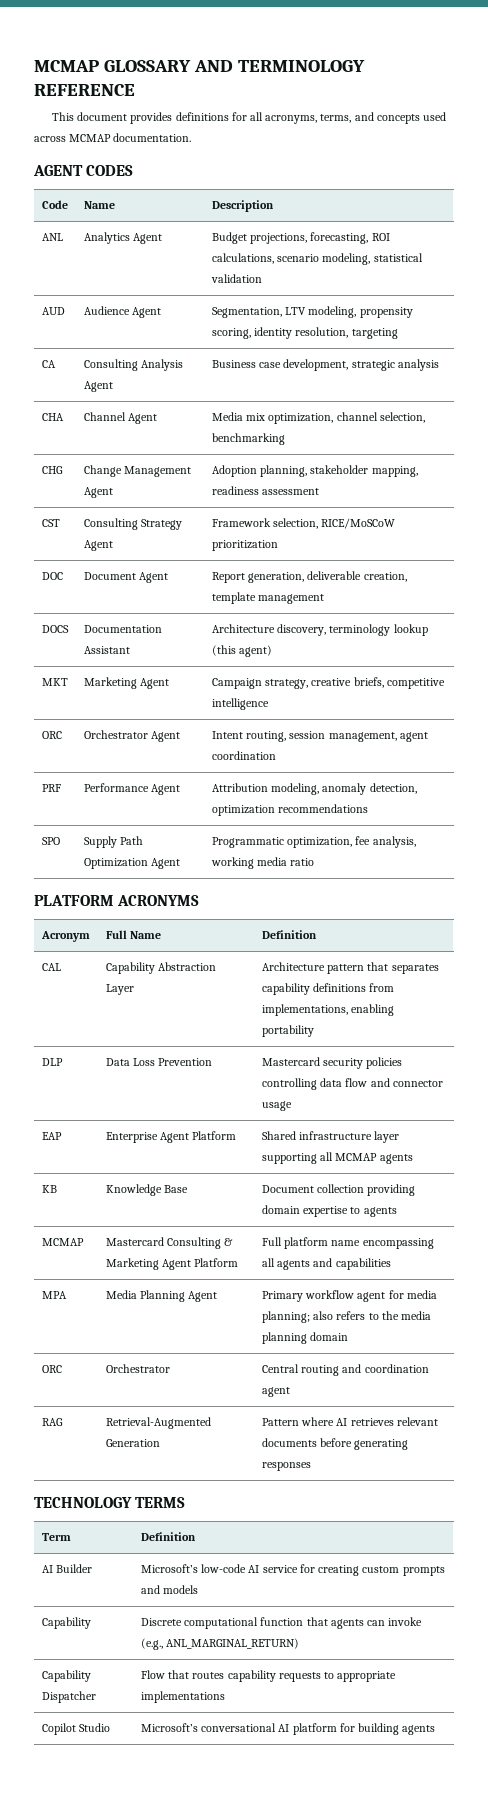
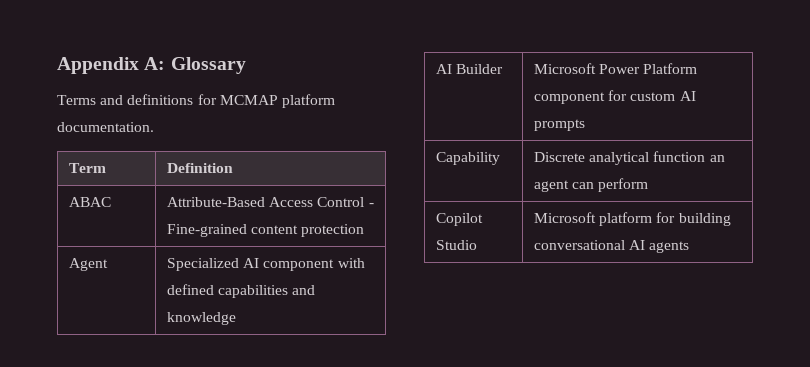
[34,60,365,72] [34,84,135,96] [51,112,447,124] [34,133,192,142] [33,165,134,176] [41,200,68,209] [83,201,115,209] [211,200,274,212] [41,233,63,241] [83,232,163,244] [211,232,390,244] [211,253,423,265] [210,274,262,283] [41,307,65,315] [83,306,162,318] [211,306,413,318] [211,327,398,339] [41,360,56,368] [83,359,184,371] [83,381,113,392] [211,359,439,371] [41,413,64,421] [83,412,158,424] [211,412,425,424] [211,433,285,445] [41,466,63,474] [83,465,192,477] [83,487,113,498] [211,465,418,477] [211,486,320,495] [41,519,60,527] [83,518,183,530] [83,540,113,551] [211,518,396,529] [211,540,278,551] [41,572,63,580] [83,572,169,583] [211,571,407,583] [211,592,325,604] [41,625,69,633] [83,625,162,633] [83,646,130,654] [211,624,428,636] [211,645,273,657] [41,678,68,686] [83,677,170,689] [211,677,445,689] [211,698,269,710] [41,731,62,739] [83,730,181,742] [211,731,428,742] [211,751,276,760] [41,784,61,792] [83,783,181,795] [211,783,417,795] [211,804,369,816] [41,837,60,845] [83,836,144,848] [83,858,181,869] [211,836,416,848] [210,857,315,869] [34,895,200,906] [40,931,90,942] [105,930,162,939] [261,930,317,939] [41,963,61,971] [105,962,217,974] [105,984,134,995] [261,962,439,974] [261,983,395,995] [261,1004,395,1016] [261,1025,314,1037] [41,1058,63,1066] [105,1058,213,1066] [261,1057,403,1069] [261,1078,443,1090] [261,1101,292,1111] [41,1132,62,1140] [105,1131,237,1143] [261,1131,400,1143] [261,1152,413,1164] [41,1185,57,1193] [105,1184,189,1196] [261,1184,416,1196] [261,1205,397,1217] [41,1238,84,1246] [105,1237,234,1249] [105,1258,239,1270] [261,1237,434,1249] [261,1258,391,1270] [41,1291,67,1299] [105,1290,218,1302] [261,1290,437,1302] [261,1311,432,1323] [261,1332,349,1344] [41,1365,62,1373] [105,1364,170,1373] [261,1364,429,1376] [261,1387,290,1397] [41,1418,63,1426] [105,1417,211,1429] [105,1439,160,1447] [261,1417,438,1426] [261,1438,409,1450] [261,1462,311,1471] [34,1497,186,1508] [41,1533,71,1541] [140,1532,196,1541] [41,1564,93,1573] [140,1564,400,1576] MCMAP GLOSSARY AND TERMINOLOGY REFERENCE // This document provides definitions for all acronyms, terms, and concepts used across MCMAP documentation. // AGENT CODES // Code | Name | Description // ANL | Analytics Agent | Budget projections, forecasting, ROI calculations, scenario modeling, statistical validation // AUD | Audience Agent | Segmentation, LTV modeling, propensity scoring, identity resolution, targeting // CA | Consulting Analysis Agent | Business case development, strategic analysis // CHA | Channel Agent | Media mix optimization, channel selection, benchmarking // CHG | Change Management Agent | Adoption planning, stakeholder mapping, readiness assessment // CST | Consulting Strategy Agent | Framework selection, RICE/MoSCoW prioritization // DOC | Document Agent | Report generation, deliverable creation, template management // DOCS | Documentation Assistant | Architecture discovery, terminology lookup (this agent) // MKT | Marketing Agent | Campaign strategy, creative briefs, competitive intelligence // ORC | Orchestrator Agent | Intent routing, session management, agent coordination // PRF | Performance Agent | Attribution modeling, anomaly detection, optimization recommendations // SPO | Supply Path Optimization Agent | Programmatic optimization, fee analysis, working media ratio // PLATFORM ACRONYMS // Acronym | Full Name | Definition // CAL | Capability Abstraction Layer | Architecture pattern that separates capability definitions from implementations, enabling portability // DLP | Data Loss Prevention | Mastercard security policies controlling data flow and connector usage // EAP | Enterprise Agent Platform | Shared infrastructure layer supporting all MCMAP agents // KB | Knowledge Base | Document collection providing domain expertise to agents // MCMAP | Mastercard Consulting & Marketing Agent Platform | Full platform name encompassing all agents and capabilities // MPA | Media Planning Agent | Primary workflow agent for media planning; also refers to the media planning domain // ORC | Orchestrator | Central routing and coordination agent // RAG | Retrieval-Augmented Generation | Pattern where AI retrieves relevant documents before generating responses // TECHNOLOGY TERMS // Term | Definition // AI Builder | Microsoft’s low-code AI service for creating custom -> [57,57,246,74] [57,94,335,108] [57,122,154,132] [69,163,107,173] [167,163,234,173] [69,197,112,207] [167,197,374,207] [167,224,365,237] [69,258,109,271] [167,258,365,271] [167,284,316,298] [167,312,237,325] [436,64,504,74] [534,63,698,74] [534,90,696,104] Appendix A: Glossary // Terms and definitions for MCMAP platform documentation. // Term | Definition // ABAC | Attribute-Based Access Control - Fine-grained content protection // Agent | Specialized AI component with defined capabilities and knowledge // AI Builder | Microsoft Power Platform component for custom AI
[140,1585,199,1594] and models -> (586, 125) none
[184,1617,423,1629] [140,1638,300,1650] [41,1670,91,1682] [41,1691,96,1703] [140,1670,397,1682] [140,1691,225,1703] computational function that agents can invoke (e.g., ANL_MARGINAL_RETURN) // Capability Dispatcher | Flow that routes capability requests to appropriate implementations -> [589,151,725,165] [534,178,649,192] analytical function an agent can perform
[140,1723,290,1732] Microsoft’s conversational AI -> [534,212,597,223] Microsoft
(400, 1729) none -> [534,240,646,250] conversational AI

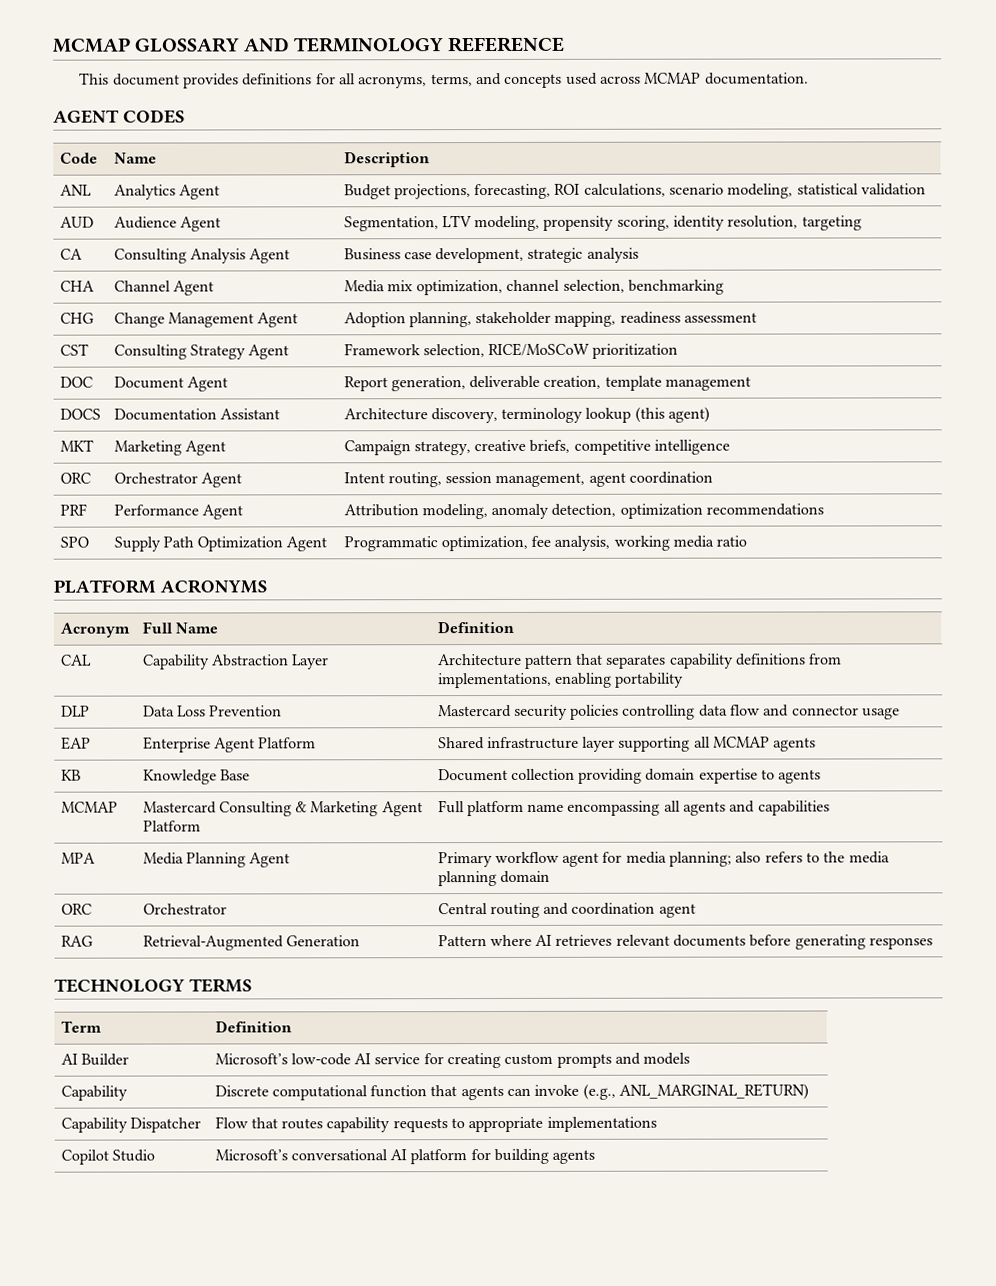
[57,57,246,74] [57,94,335,108] [57,122,154,132] [69,163,107,173] [167,163,234,173] [69,197,112,207] [167,197,374,207] [167,224,365,237] [69,258,109,271] [167,258,365,271] [167,284,316,298] [167,312,237,325] [436,64,504,74] [534,63,698,74] [534,90,696,104] Appendix A: Glossary // Terms and definitions for MCMAP platform documentation. // Term | Definition // ABAC | Attribute-Based Access Control - Fine-grained content protection // Agent | Specialized AI component with defined capabilities and knowledge // AI Builder | Microsoft Power Platform component for custom AI -> [53,36,565,53] [79,72,809,89] [53,109,185,124] [59,152,98,164] [113,152,157,164] [343,151,430,168] [59,184,92,196] [113,184,220,200] [343,183,927,200] [59,216,94,228] [113,216,221,232] [343,215,862,232] [59,248,83,260] [113,248,291,264] [343,247,639,264] [59,280,95,292] [113,280,214,296] [343,279,725,296] [59,312,94,324] [113,312,299,328] [343,311,758,328] [59,343,89,356] [113,344,290,360] [343,342,679,359] [59,376,93,388] [113,376,228,392] [343,375,752,392] [59,408,101,420] [113,408,280,421] [343,406,711,424] [59,439,94,452] [113,440,226,456] [343,439,731,456] [59,472,91,484] [113,472,242,488] [343,471,714,488] [59,503,87,516] [113,504,243,520] [343,503,825,520] [59,536,89,548] [113,536,328,552] [343,535,748,552] [53,579,267,594] [59,622,130,638] [141,621,218,634] [436,620,514,634] [60,654,92,666] [142,654,330,670] [437,653,843,669] [437,672,685,689] [60,705,90,717] [142,705,283,717] [437,704,901,720] [60,736,91,750] [142,736,317,753] [437,736,817,752] [60,769,81,781] [142,769,250,785] [437,768,822,784] [60,801,118,813] [142,801,423,817] [142,820,201,832] [437,800,830,817] [60,852,96,864] [142,852,291,868] [437,851,890,868] [437,870,550,887] [60,903,92,915] [142,903,227,915] [437,902,696,919] [60,935,93,947] [142,935,360,951] [437,934,934,950] [54,978,252,993] [60,1020,102,1033] [214,1020,292,1033] [60,1053,129,1066] [214,1052,554,1069] MCMAP GLOSSARY AND TERMINOLOGY REFERENCE // This document provides definitions for all acronyms, terms, and concepts used across MCMAP documentation. // AGENT CODES // Code | Name | Description // ANL | Analytics Agent | Budget projections, forecasting, ROI calculations, scenario modeling, statistical validation // AUD | Audience Agent | Segmentation, LTV modeling, propensity scoring, identity resolution, targeting // CA | Consulting Analysis Agent | Business case development, strategic analysis // CHA | Channel Agent | Media mix optimization, channel selection, benchmarking // CHG | Change Management Agent | Adoption planning, stakeholder mapping, readiness assessment // CST | Consulting Strategy Agent | Framework selection, RICE/MoSCoW prioritization // DOC | Document Agent | Report generation, deliverable creation, template management // DOCS | Documentation Assistant | Architecture discovery, terminology lookup (this agent) // MKT | Marketing Agent | Campaign strategy, creative briefs, competitive intelligence // ORC | Orchestrator Agent | Intent routing, session management, agent coordination // PRF | Performance Agent | Attribution modeling, anomaly detection, optimization recommendations // SPO | Supply Path Optimization Agent | Programmatic optimization, fee analysis, working media ratio // PLATFORM ACRONYMS // Acronym | Full Name | Definition // CAL | Capability Abstraction Layer | Architecture pattern that separates capability definitions from implementations, enabling portability // DLP | Data Loss Prevention | Mastercard security policies controlling data flow and connector usage // EAP | Enterprise Agent Platform | Shared infrastructure layer supporting all MCMAP agents // KB | Knowledge Base | Document collection providing domain expertise to agents // MCMAP | Mastercard Consulting & Marketing Agent Platform | Full platform name encompassing all agents and capabilities // MPA | Media Planning Agent | Primary workflow agent for media planning; also refers to the media planning domain // ORC | Orchestrator | Central routing and coordination agent // RAG | Retrieval-Augmented Generation | Pattern where AI retrieves relevant documents before generating responses // TECHNOLOGY TERMS // Term | Definition // AI Builder | Microsoft’s low-code AI service for creating custom
(586, 125) none -> [615,1052,691,1065] and models
[589,151,725,165] [534,178,649,192] analytical function an agent can perform -> [271,1083,810,1101] [60,1117,201,1133] [214,1116,657,1133] computational function that agents can invoke (e.g., ANL_MARGINAL_RETURN) // Capability Dispatcher | Flow that routes capability requests to appropriate implementations
[534,212,597,223] Microsoft -> [214,1149,408,1161] Microsoft’s conversational AI
[534,240,646,250] conversational AI -> (550, 1156) none

